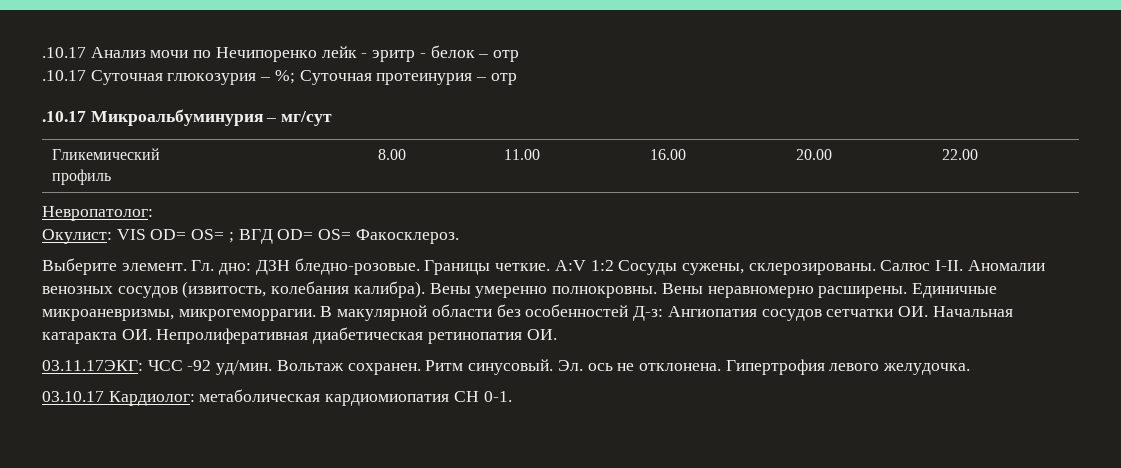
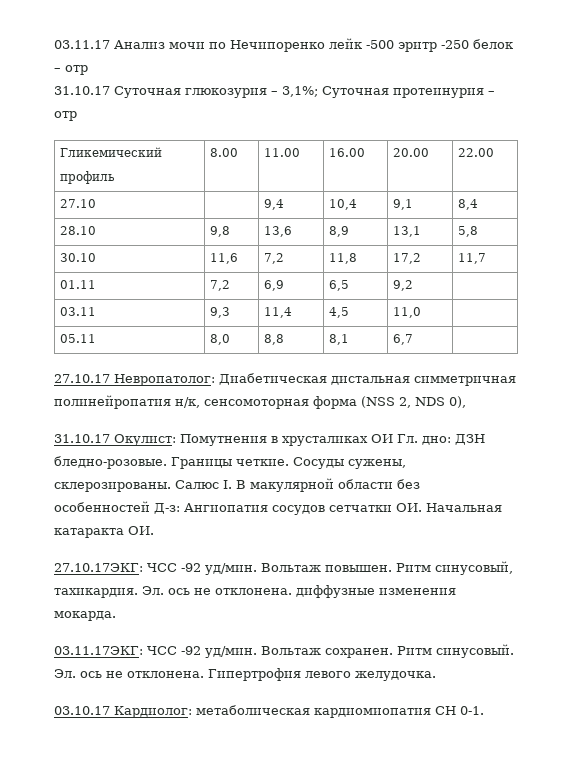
[42,47,86,58] .10.17 -> [54,40,110,49] 03.11.17
[361,50,426,62] - эритр - -> [366,40,469,52] -500 эритр -250
[42,70,86,81] .10.17 -> [54,86,110,95] 31.10.17
[274,70,295,84] %; -> [282,86,318,97] 3,1%;
[42,109,333,126] // .10.17 Микроальбуминурия – мг/сут -> (77, 116) none
[42,206,153,221] [42,229,459,244] [42,258,187,275] // Невропатолог: // Окулист: VIS OD= OS= ; ВГД OD= OS= Факосклероз. // Выберите элемент. -> [60,199,97,208] [264,199,285,210] [329,199,358,210] [393,199,414,210] [458,199,479,210] [60,226,97,235] [210,226,231,237] [264,226,293,237] [329,226,350,237] [393,226,422,237] [458,226,479,237] [60,253,97,262] [210,253,239,264] [264,253,285,264] [329,253,358,264] [393,253,422,264] [458,253,487,264] [60,280,97,289] [210,280,231,291] [264,280,285,291] [329,280,350,291] [393,280,414,291] [60,307,97,316] [210,307,231,318] [264,307,293,318] [329,307,350,318] [393,307,422,318] [60,334,97,343] [210,334,231,345] [264,334,285,345] [329,334,350,345] [393,334,414,345] [54,373,516,386] [54,395,466,409] [54,434,393,446] // 27.10 | | 9,4 | 10,4 | 9,1 | 8,4 // 28.10 | 9,8 | 13,6 | 8,9 | 13,1 | 5,8 // 30.10 | 11,6 | 7,2 | 11,8 | 17,2 | 11,7 // 01.11 | 7,2 | 6,9 | 6,5 | 9,2 | // 03.11 | 9,3 | 11,4 | 4,5 | 11,0 | // 05.11 | 8,0 | 8,8 | 8,1 | 6,7 | // 27.10.17 Невропатолог: Диабетическая дистальная симметричная полинейропатия н/к, сенсомоторная форма (NSS 2, NDS 0), // 31.10.17 Окулист: Помутнения в хрусталиках ОИ
[554,260,614,271] А:V 1:2 -> (289, 462) none
[935,260,1045,271] [42,281,997,298] [42,309,316,321] I-II. Аномалии венозных сосудов (извитость, колебания калибра). Вены умеренно полнокровны. Вены неравномерно расширены. Единичные микроаневризмы, микрогеморрагии. -> [223,480,232,489] I.
[156,327,557,344] Непролиферативная диабетическая ретинопатия ОИ. -> [54,561,513,575] [54,585,456,598] [54,611,116,621] // 27.10.17ЭКГ: ЧСС -92 уд/мин. Вольтаж повышен. Ритм синусовый, тахикардия. Эл. ось не отклонена. диффузные изменения мокарда.

